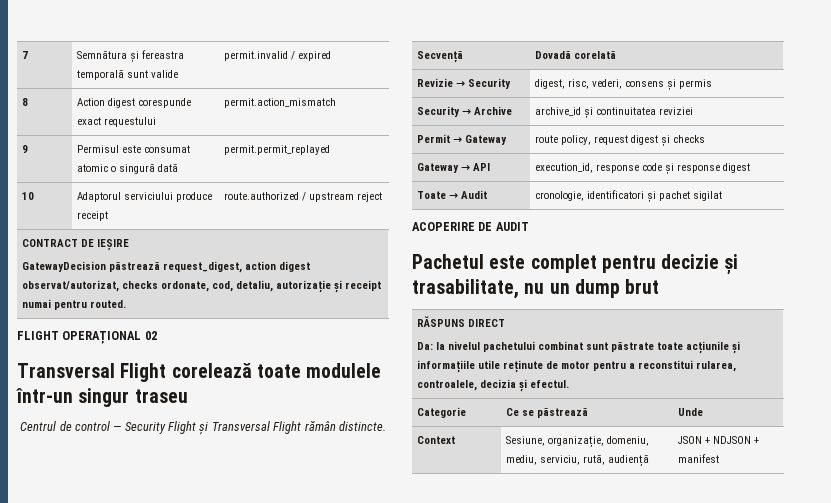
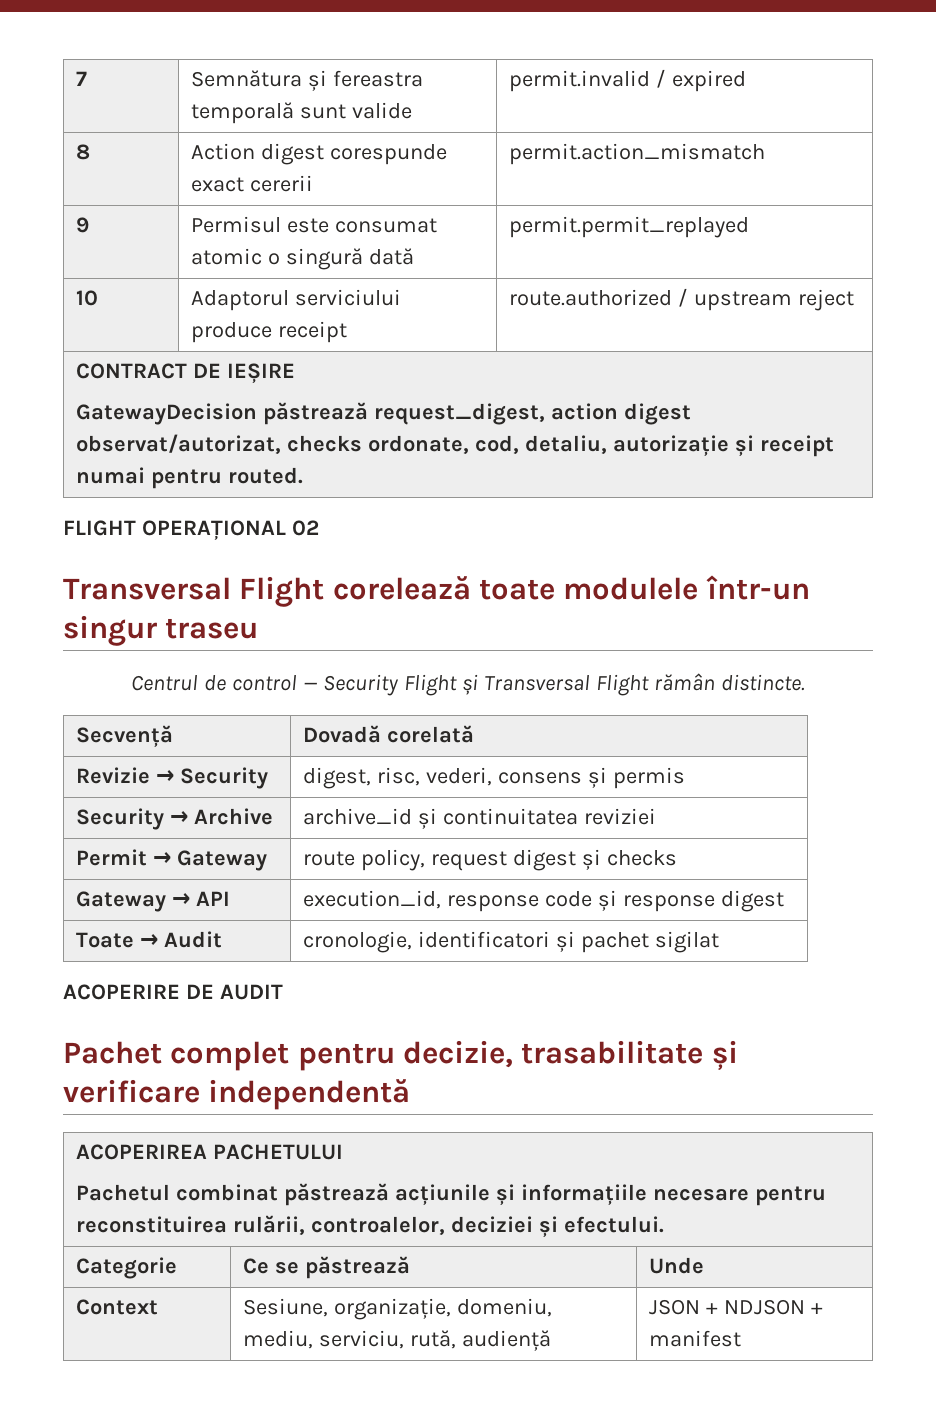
[104,117,157,127] requestului -> [250,175,314,192] cererii
[412,254,739,275] [412,279,660,299] [417,316,506,327] [417,341,741,354] [417,360,737,373] [417,379,570,392] Pachetul este complet pentru decizie și trasabilitate, nu un dump brut // RĂSPUNS DIRECT // Da: la nivelul pachetului combinat sunt păstrate toate acțiunile și informațiile utile reținute de motor pentru a reconstitui rularea, controalele, decizia și efectul. -> [63,1040,738,1071] [63,1079,411,1110] [76,1144,344,1160] [76,1183,827,1206] [76,1215,665,1237] Pachet complet pentru decizie, trasabilitate și verificare independentă // ACOPERIREA PACHETULUI // Pachetul combinat păstrează acțiunile și informațiile necesare pentru reconstituirea rulării, controalelor, deciziei și efectului.

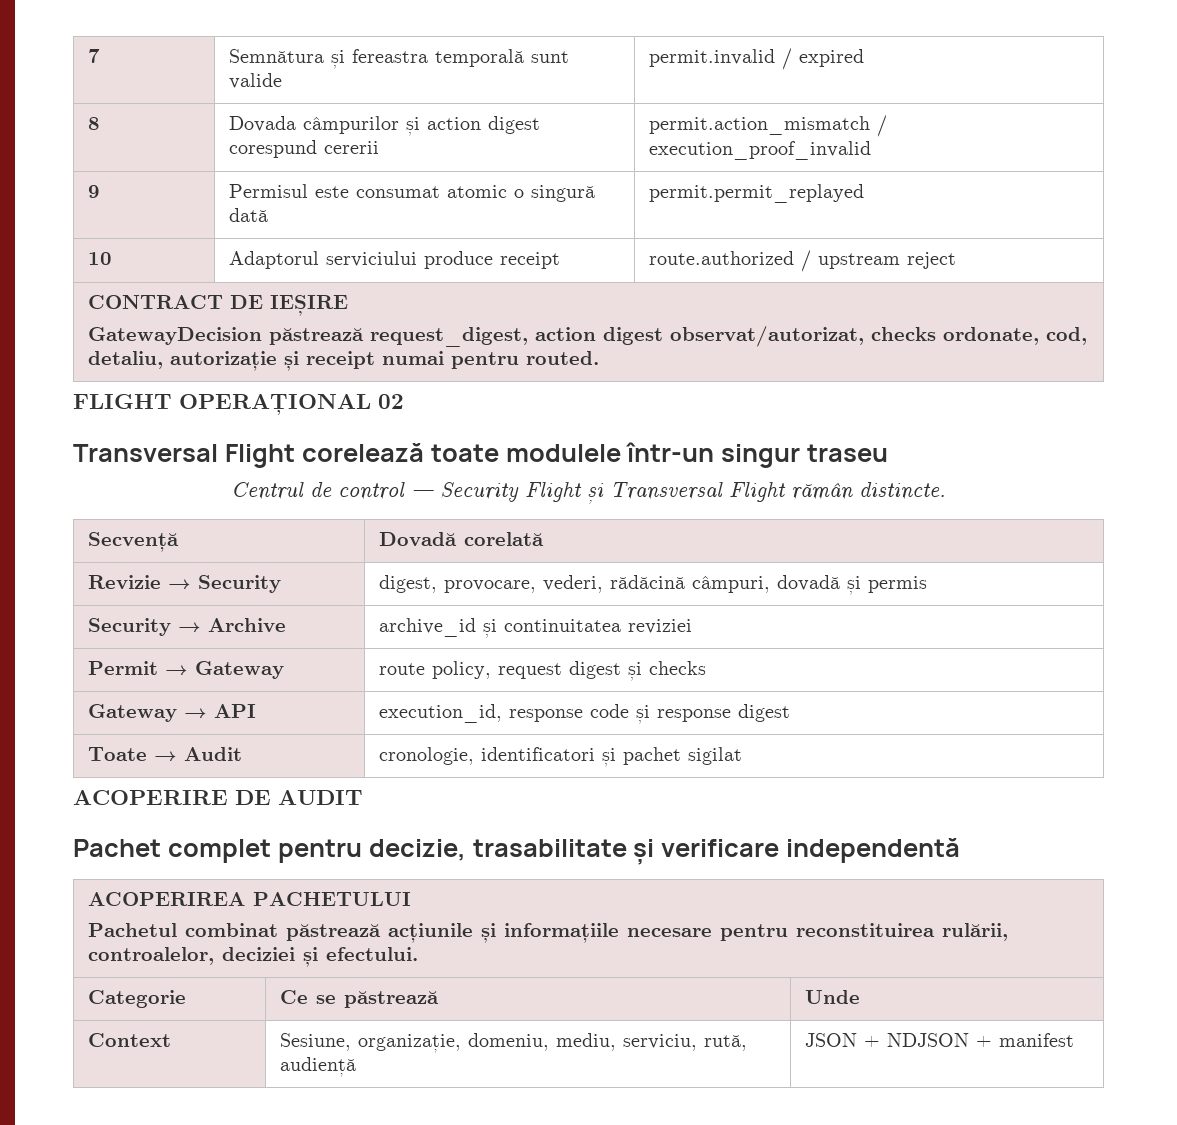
[191,143,448,165] [191,177,245,192] Action digest corespunde exact -> [228,116,540,136] [228,140,317,158] Dovada câmpurilor și action digest corespund
(766, 154) none -> [876,115,887,137] [648,141,871,160] / execution_proof_invalid
[377,767,583,786] risc, vederi, consens -> [443,575,840,593] provocare, vederi, rădăcină câmpuri, dovadă

